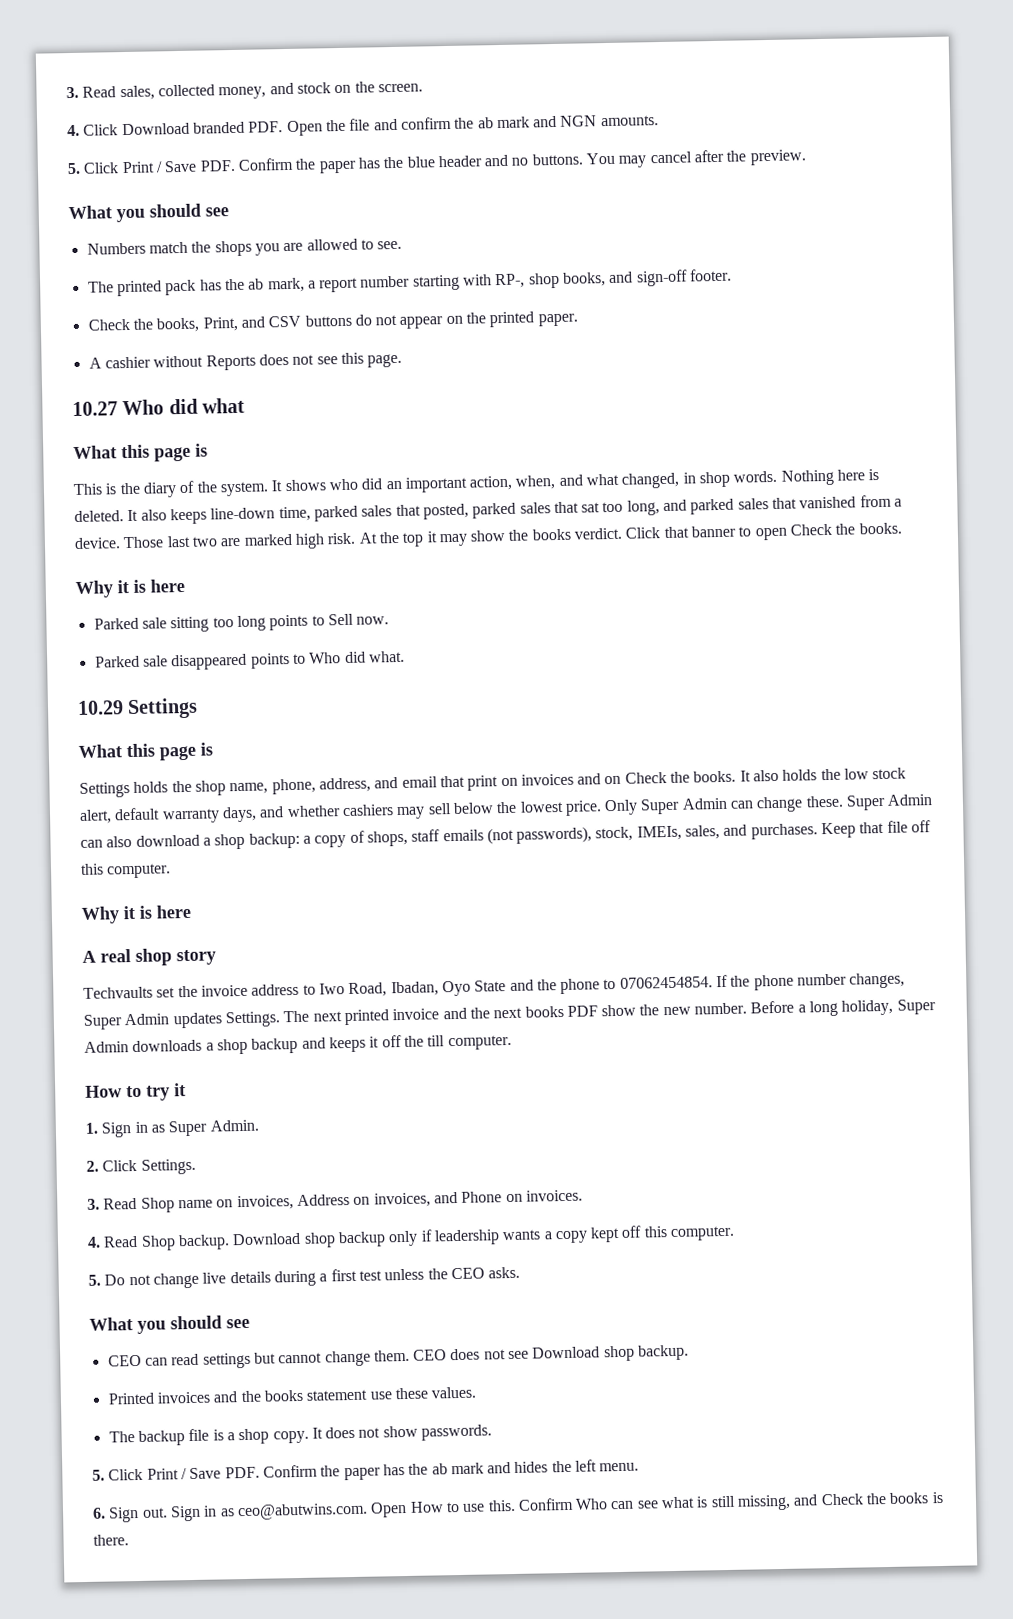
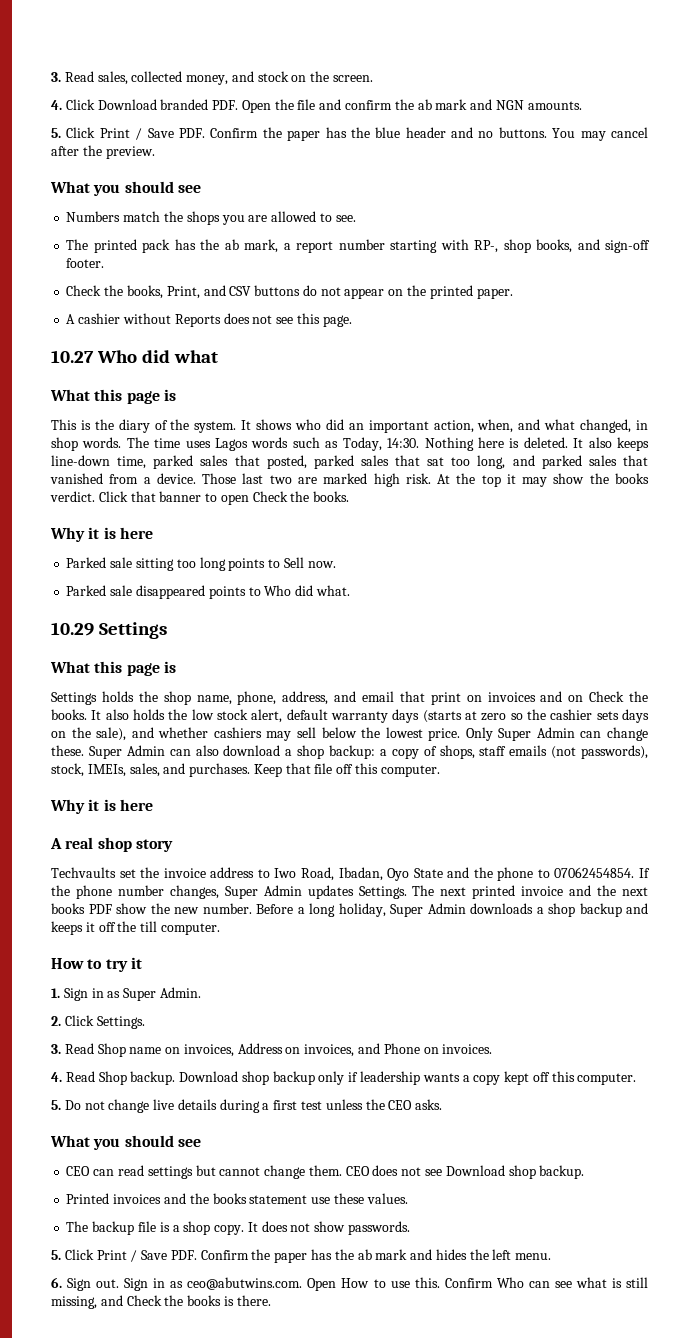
(778, 476) none -> [126,437,420,451] The time uses Lagos words such as Today, 14:30.
[221,806,257,823] days, -> [392,709,649,723] [51,727,127,741] days (starts at zero so the cashier sets days on the sale),

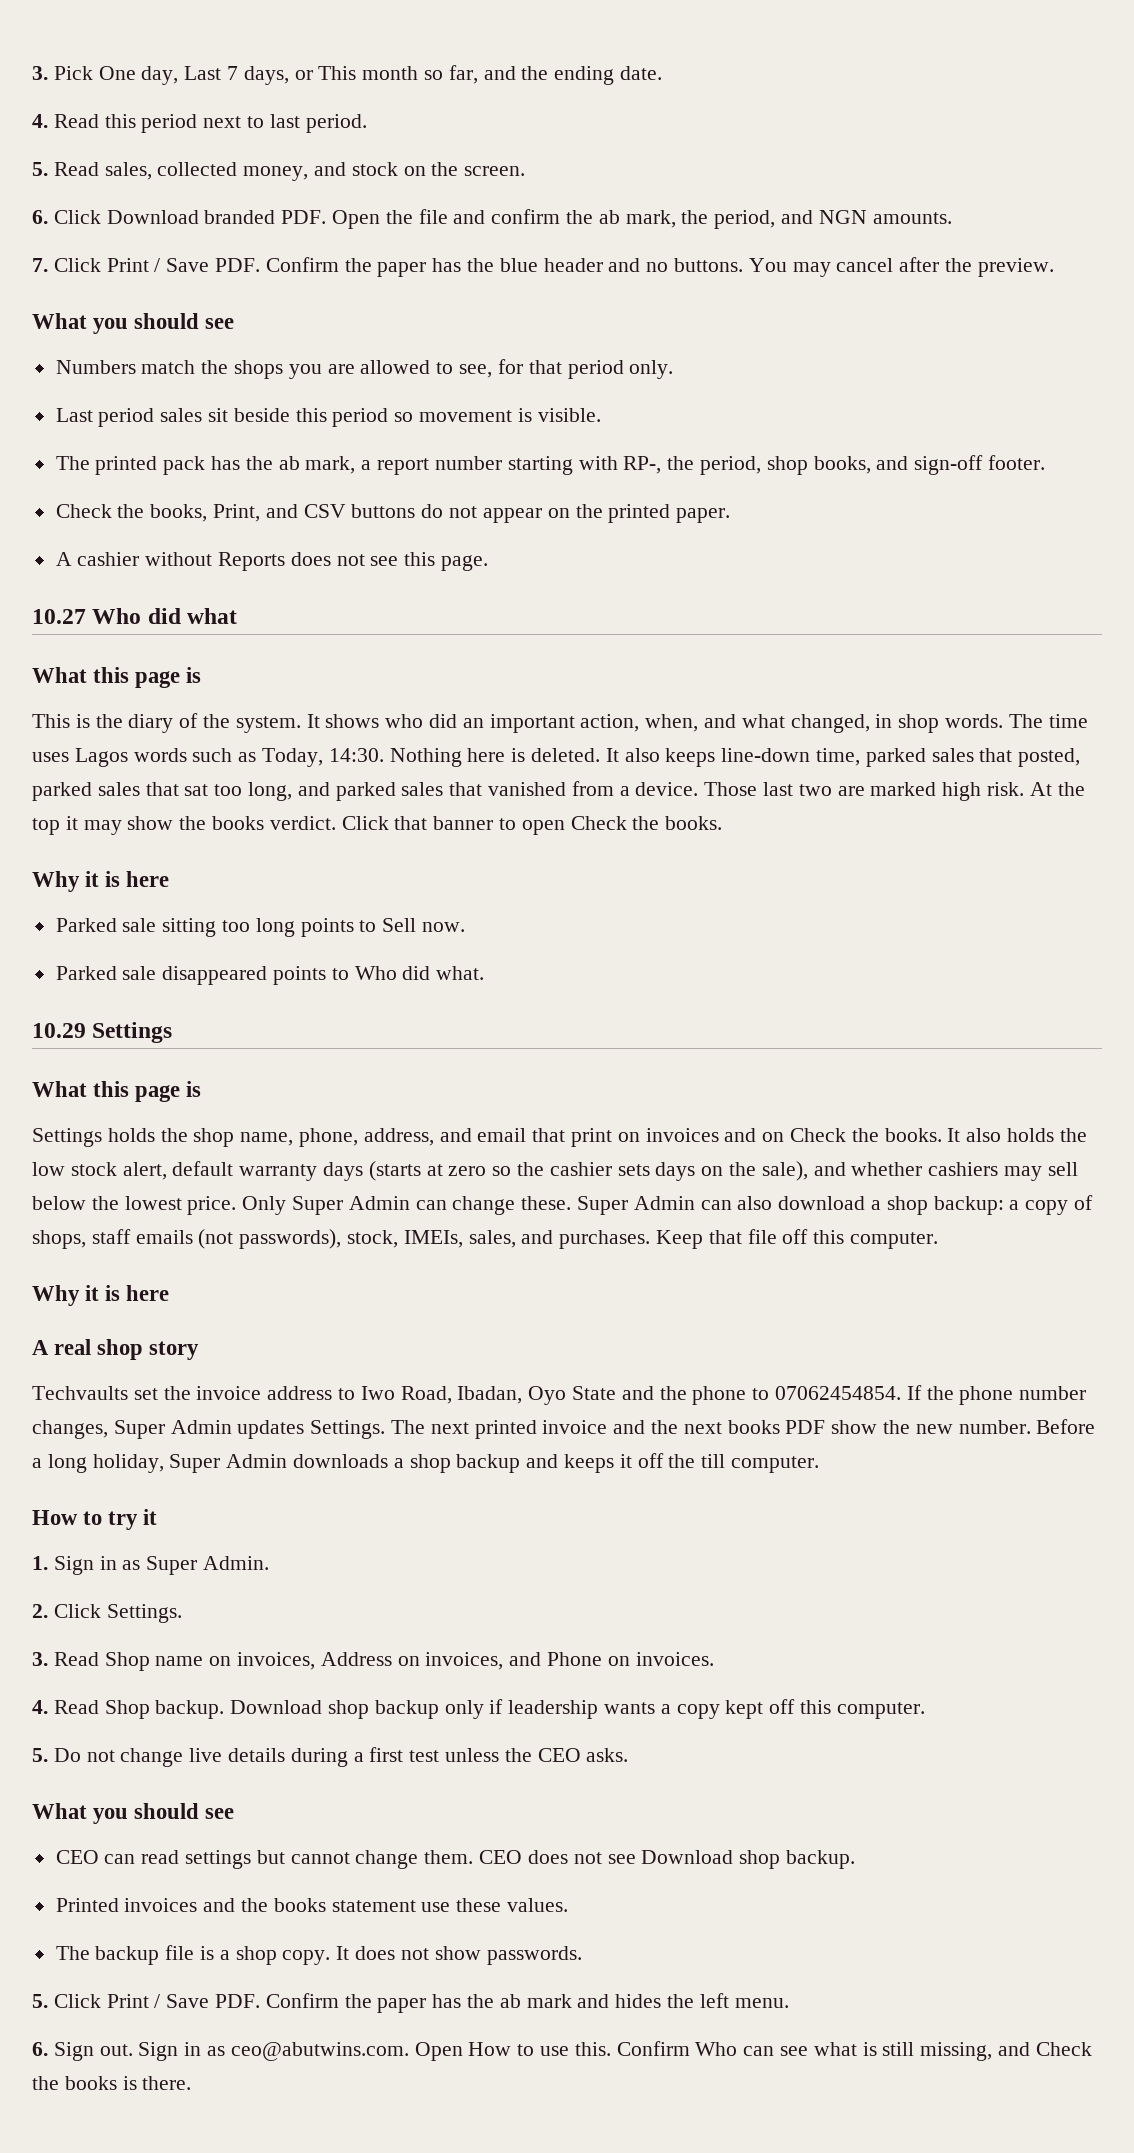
[51,72,61,82] 3. -> [32,65,663,85] [32,114,367,133] [32,162,48,176] 3. Pick One day, Last 7 days, or This month so far, and the ending date. // 4. Read this period next to last period. // 5.
[51,100,62,110] 4. -> [32,210,48,224] 6.
[435,99,468,110] mark -> [625,210,776,229] mark, the period,
[51,128,61,138] 5. -> [32,258,48,272] 7.
[335,215,356,222] see. -> [459,359,674,379] [55,408,601,427] see, for that period only. // Last period sales sit beside this period so movement is visible.
(499, 246) none -> [667,456,761,475] the period,

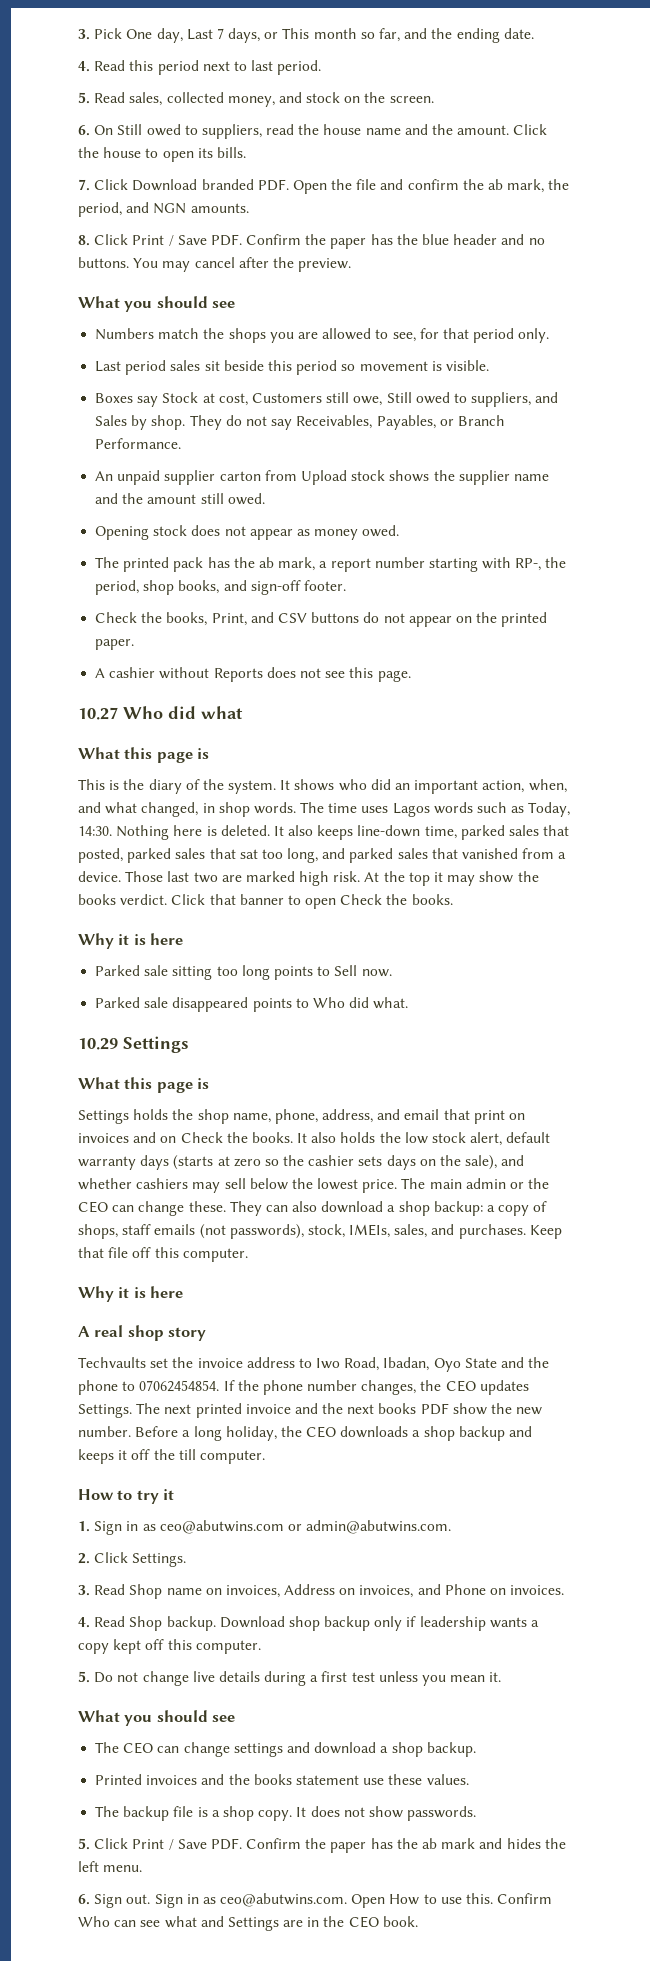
(48, 217) none -> [94,124,548,139] [78,147,246,162] [78,179,90,191] On Still owed to suppliers, read the house name and the amount. Click the house to open its bills. // 7.
[32,258,48,272] 7. -> [78,235,90,246] 8.
(601, 415) none -> [95,392,559,407] [95,415,505,430] [95,438,182,449] [95,470,549,485] [95,493,265,505] [95,525,400,540] // Boxes say Stock at cost, Customers still owe, Still owed to suppliers, and Sales by shop. They do not say Receivables, Payables, or Branch Performance. // An unpaid supplier carton from Upload stock shows the supplier name and the amount still owed. // Opening stock does not appear as money owed.
[242,1196,410,1215] Only Super Admin -> [401,1178,550,1189] [78,1201,108,1213] The main admin or the CEO
[577,1196,695,1215] Super Admin -> [229,1201,262,1216] They
[113,1420,232,1439] Super Admin -> [420,1380,476,1392] the CEO
[169,1454,288,1473] Super Admin -> [280,1426,337,1438] the CEO
[146,1556,270,1575] Super Admin. -> [159,1520,452,1534] ceo@abutwins.com or admin@abutwins.com.
[504,1748,629,1762] [32,1803,235,1824] [55,1850,734,1869] the CEO asks. // What you should see // CEO can read settings but cannot change them. CEO does not see Download -> [422,1672,502,1686] [78,1710,236,1726] [95,1742,389,1757] you mean it. // What you should see // The CEO can change settings and download a
[862,2042,1092,2061] [32,2076,192,2090] is still missing, and Check the books is there. -> [200,1916,418,1931] and Settings are in the CEO book.

